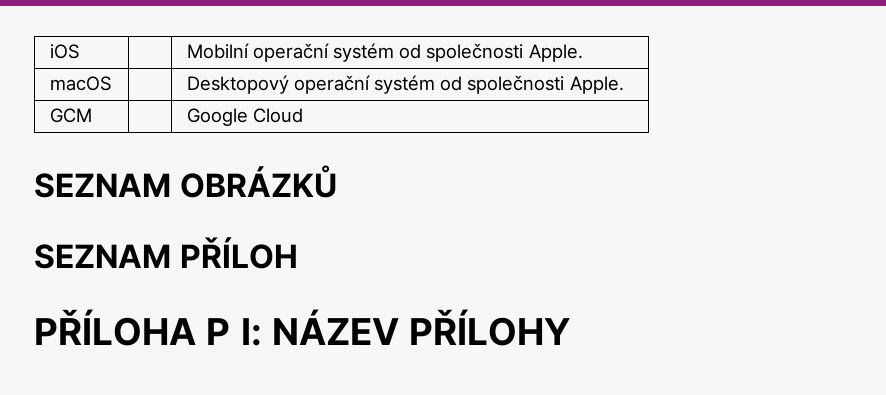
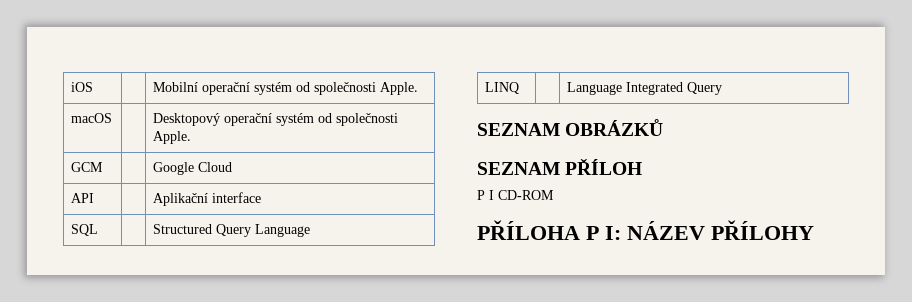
(304, 115) none -> [71,193,95,203] [153,192,262,206] [71,224,99,236] [153,224,311,237] [485,82,520,94] [567,82,723,95] // API | | Aplikační interface // SQL | | Structured Query Language // LINQ | | Language Integrated Query
(298, 253) none -> [477,190,554,200] // P I CD-ROM

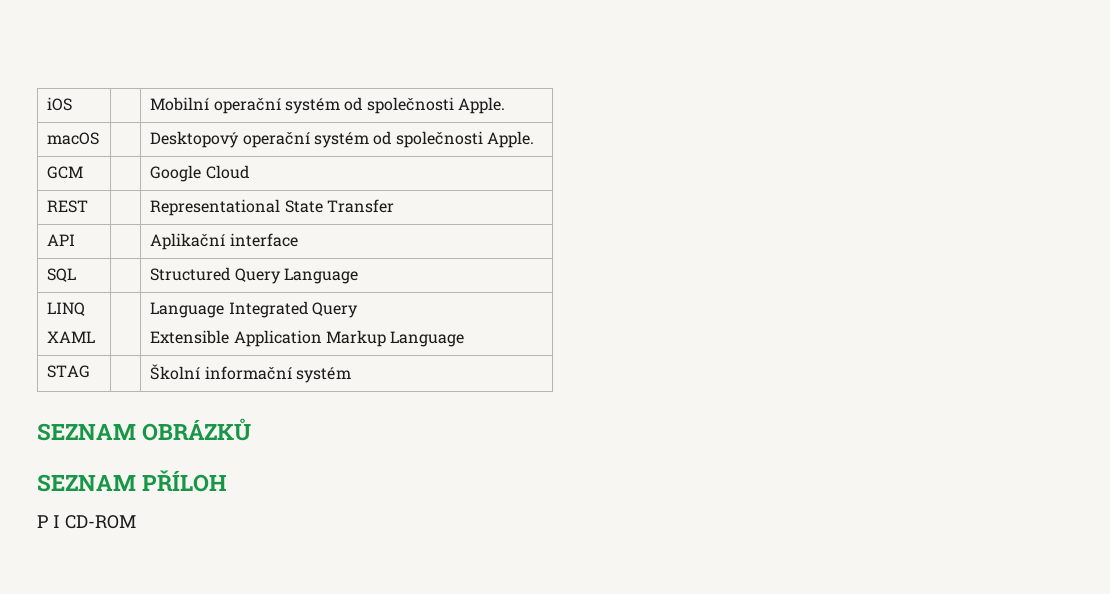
(233, 167) none -> [47,200,89,213] [150,199,395,216] // REST | | Representational State Transfer
(520, 88) none -> [47,331,96,343] // XAML
(723, 88) none -> [150,330,465,347] [47,365,91,378] [150,364,352,383] // Extensible Application Markup Language // STAG | | Školní informační systém
[477,220,814,240] // PŘÍLOHA P I: NÁZEV PŘÍLOHY -> (136, 522) none

